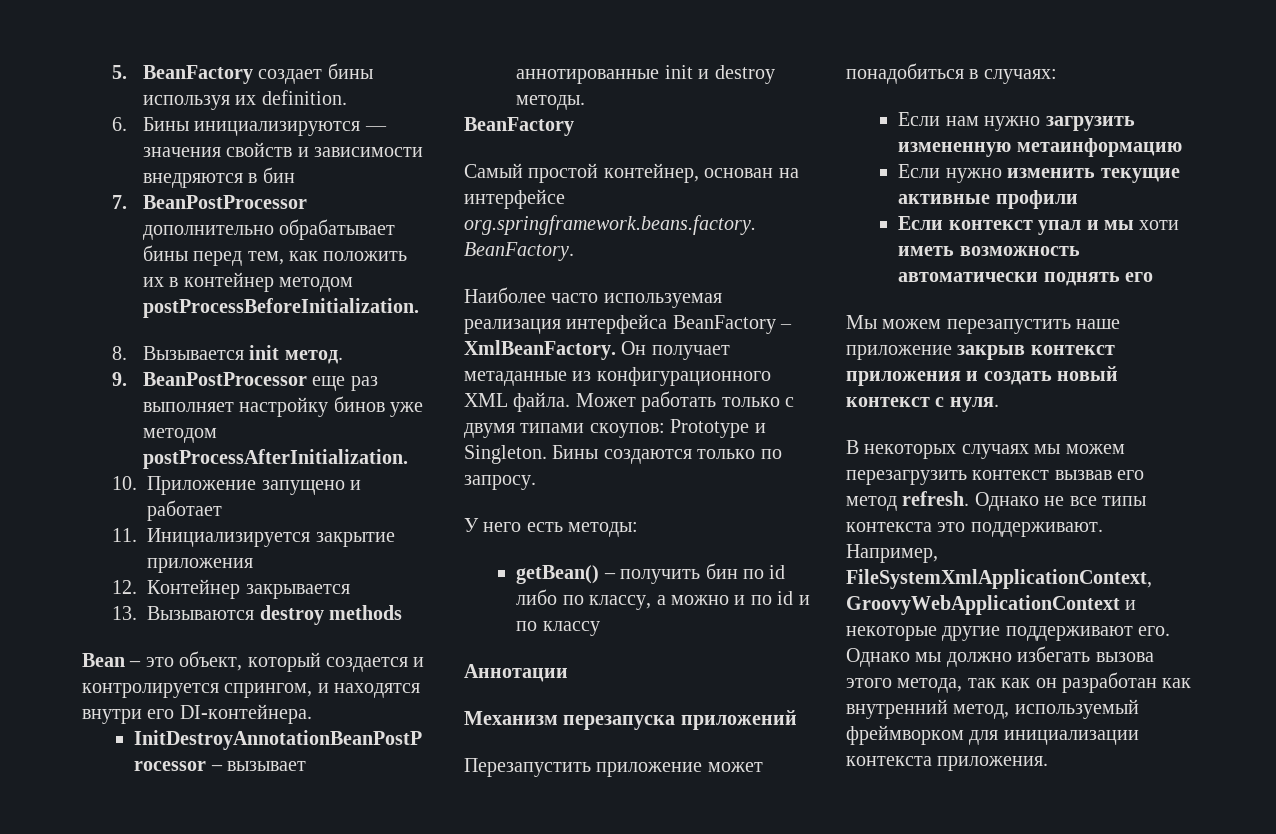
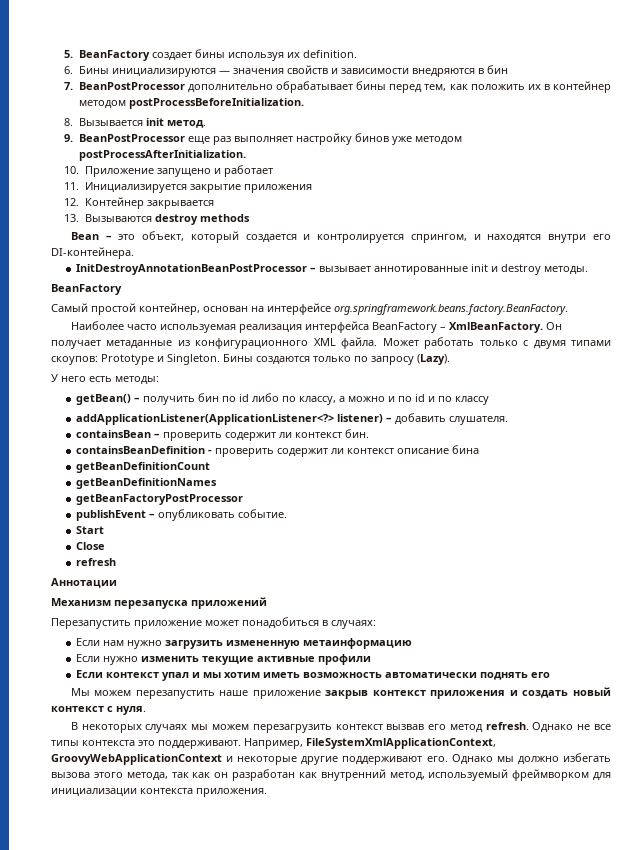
[464,475,536,490] запросу. -> [371,354,450,365] запросу (Lazy).
(600, 628) none -> [76,413,509,425] [76,429,370,441] [76,445,480,457] [76,462,211,473] [76,478,218,489] [76,494,244,505] [76,509,288,521] [76,526,105,534] [76,542,106,550] [76,558,117,566] // addApplicationListener(ApplicationListener<?> listener) – добавить слушателя. // containsBean – проверить содержит ли контекст бин. // containsBeanDefinition - проверить содержит ли контекст описание бина // getBeanDefinitionCount // getBeanDefinitionNames // getBeanFactoryPostProcessor // publishEvent – опубликовать событие. // Start // Close // refresh
[1139,220,1180,230] хоти -> [224,672,261,678] хотим

